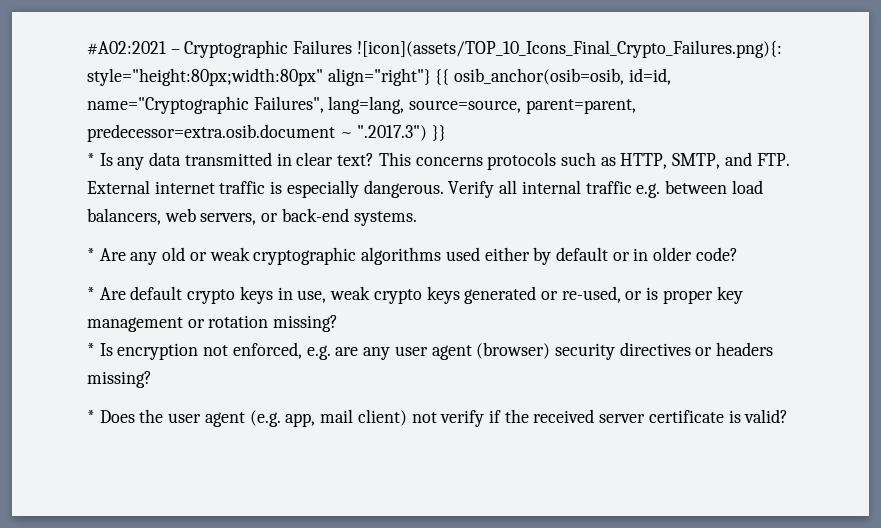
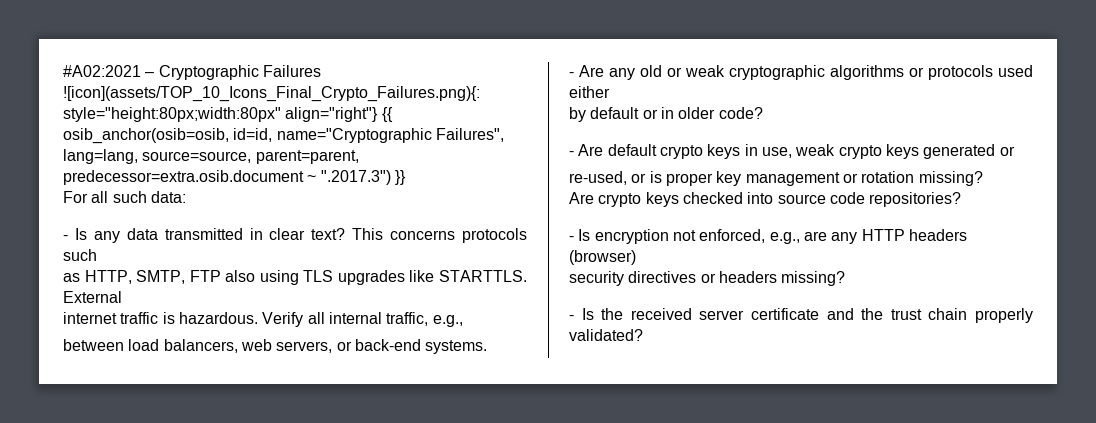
[87,153,95,166] * -> [63,191,186,203] [63,235,68,240] For all such data: // -
(596, 159) none -> (97, 255) //
[724,152,790,166] and FTP. -> [189,270,527,285] FTP also using TLS upgrades like STARTTLS.
(150, 187) none -> (122, 297) //
[286,180,444,198] especially dangerous. -> [178,312,258,324] hazardous.
[585,181,661,198] traffic e.g. -> [386,312,463,327] traffic, e.g., //
[87,248,95,261] * -> [569,72,574,77] -
(442, 256) none -> [909,65,993,80] or protocols
(530, 254) none -> (610, 92) //
[87,287,95,300] * -> [569,151,574,156] -
(558, 295) none -> (1015, 151) //
[87,343,95,356] * -> [569,192,962,207] [569,236,574,241] Are crypto keys checked into source code repositories? // -
[306,345,331,360] e.g. -> [769,232,800,244] e.g.,
[394,345,472,360] user agent -> [861,229,967,241] HTTP headers
(551, 350) none -> (636, 257) //
[87,409,789,427] * Does the user agent (e.g. app, mail client) not verify if the received server certificate is valid? -> [569,308,1033,323] [569,329,643,341] - Is the received server certificate and the trust chain properly validated?

